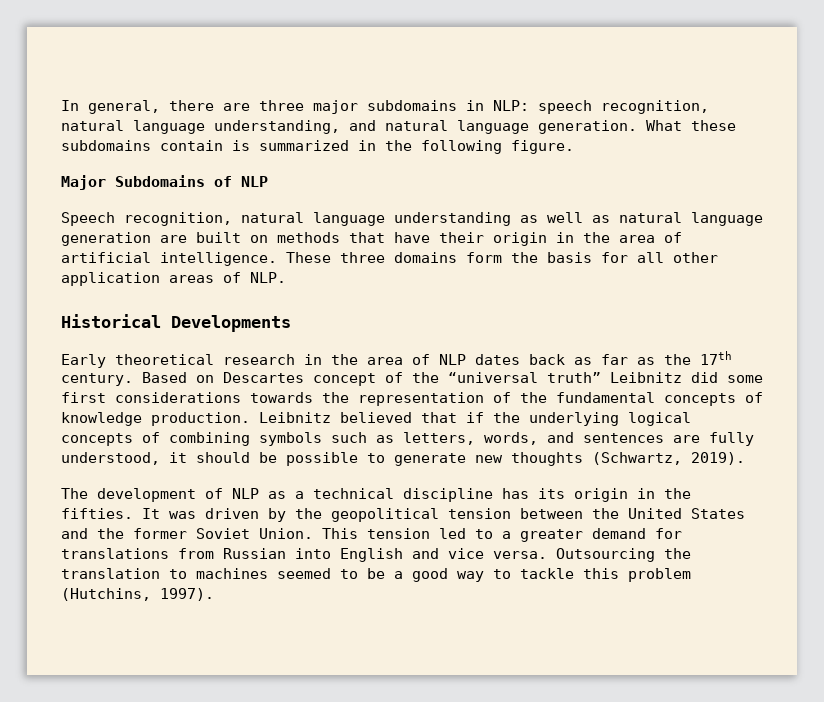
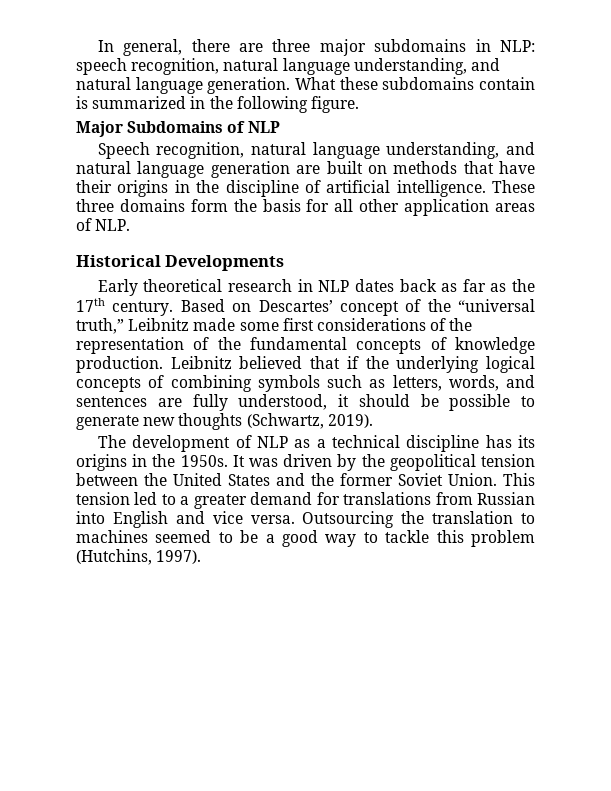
[394,212,610,226] understanding as well as -> [386,142,535,159] understanding, and
[493,232,655,246] origin in the area -> [117,180,299,197] origins in the discipline
[331,354,430,365] the area of -> (313, 285) none
[223,372,304,383] Descartes -> [258,300,333,312] Descartes’
[547,372,718,383] truth” Leibnitz did -> [76,318,236,334] truth,” Leibnitz made
[250,392,313,403] towards -> [430,318,447,331] of
[574,488,691,502] [61,508,133,519] origin in the fifties. -> [76,454,228,471] origins in the 1950s.

